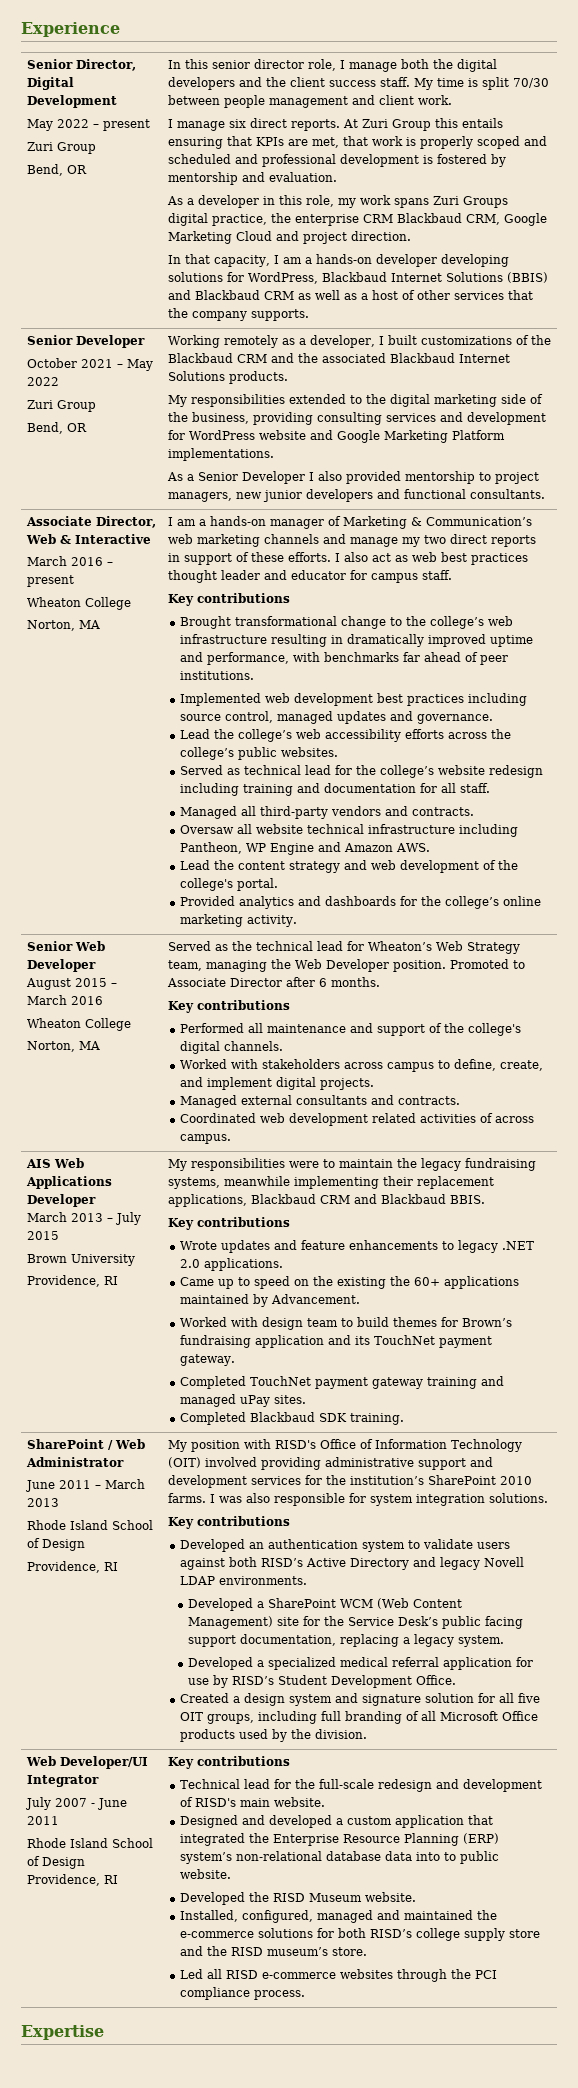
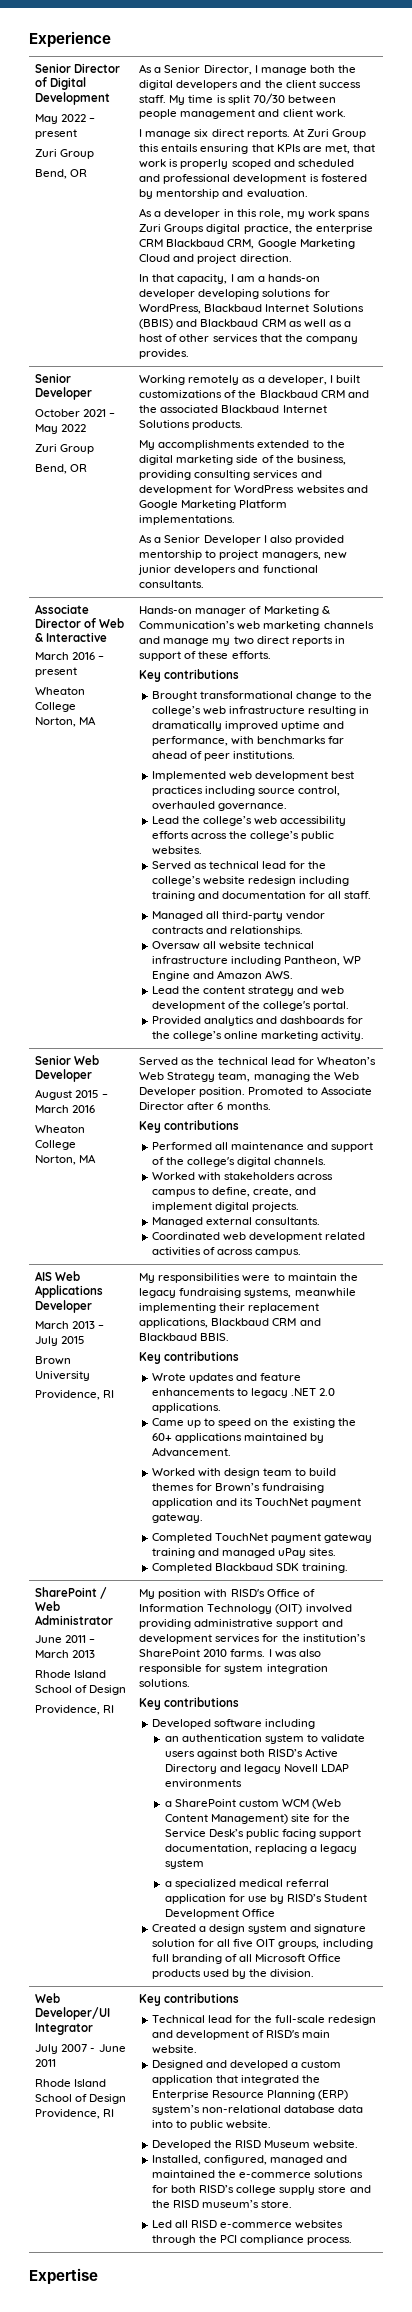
[75,59,136,71] Director, -> [74,63,121,73] [35,77,48,87] Director of
[167,59,336,71] In this senior director role, -> [139,64,252,75] As a Senior Director,
[250,309,309,321] supports. -> [139,349,190,359] provides.
[190,394,285,407] responsibilities -> [158,440,256,450] accomplishments
[258,430,306,440] website -> [296,485,345,494] websites
[95,516,156,528] Director, -> [35,618,97,628] Director of
[167,516,266,526] I am a hands-on -> [139,606,193,614] Hands-on
[334,552,528,565] [167,570,452,583] I also act as web best practices thought leader and educator for campus staff. -> (271, 655) none
[277,711,414,724] managed updates and -> [151,801,215,810] overhauled
[331,806,475,816] vendors and contracts. -> [286,911,326,920] [151,926,304,936] vendor contracts and relationships.
[296,1095,461,1105] consultants and contracts. -> [255,1217,321,1225] consultants.
(246, 1545) none -> [214,1719,316,1729] software including //
[219,1576,308,1585] [188,1598,254,1611] environments. // Developed -> [164,1779,242,1788] environments //
(337, 1603) none -> [238,1799,279,1807] custom
[458,1635,505,1647] [188,1657,254,1670] system. // Developed -> [164,1859,204,1869] system //
[416,1675,457,1685] Office. -> [241,1909,275,1917] Office

